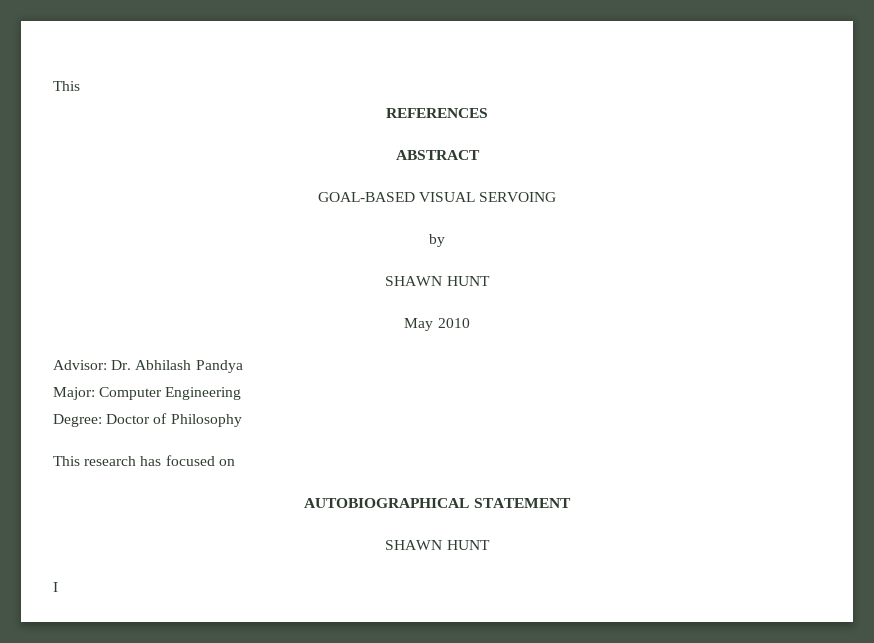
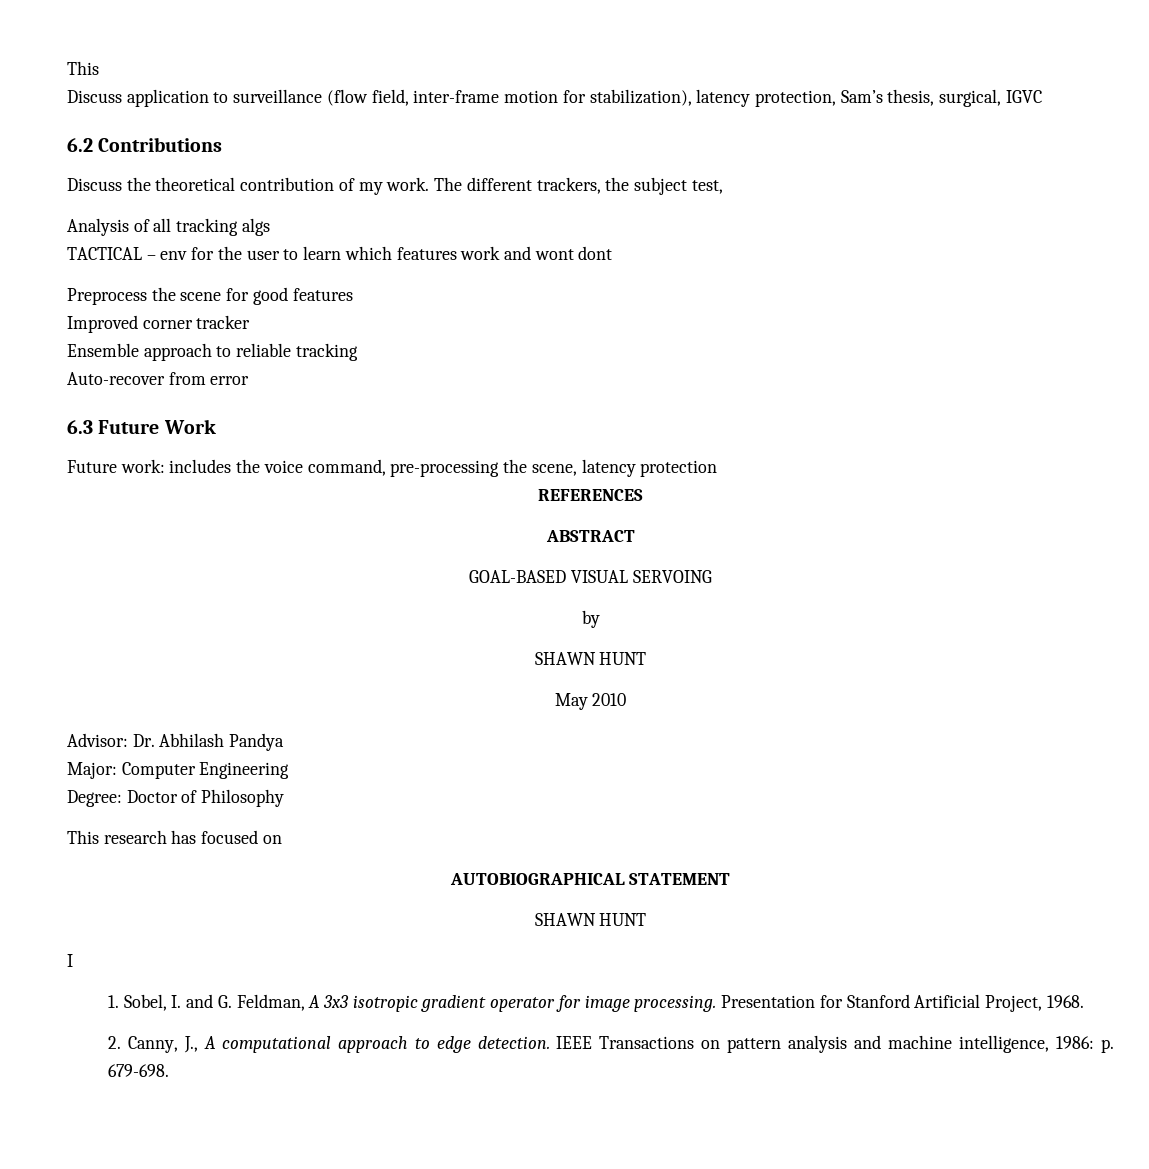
[53,81,80,91] This -> [67,61,99,75] [67,89,1042,107] [67,137,223,152] [67,177,723,195] [67,218,270,236] [67,246,613,260] [67,287,353,305] [67,315,251,333] [67,343,358,361] [67,372,250,385] [67,419,216,434] [67,459,718,477] This // Discuss application to surveillance (flow field, inter-frame motion for stabilization), latency protection, Sam’s thesis, surgical, IGVC // 6.2 Contributions // Discuss the theoretical contribution of my work. The different trackers, the subject test, // Analysis of all tracking algs // TACTICAL – env for the user to learn which features work and wont dont // Preprocess the scene for good features // Improved corner tracker // Ensemble approach to reliable tracking // Auto-recover from error // 6.3 Future Work // Future work: includes the voice command, pre-processing the scene, latency protection
(58, 587) none -> [107,994,1084,1012] [107,1035,1115,1053] [107,1064,169,1077] // 1. Sobel, I. and G. Feldman, A 3x3 isotropic gradient operator for image processing. Presentation for Stanford Artificial Project, 1968. // 2. Canny, J., A computational approach to edge detection. IEEE Transactions on pattern analysis and machine intelligence, 1986: p. 679-698.

